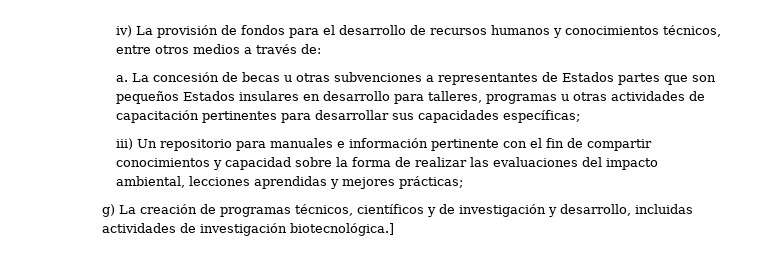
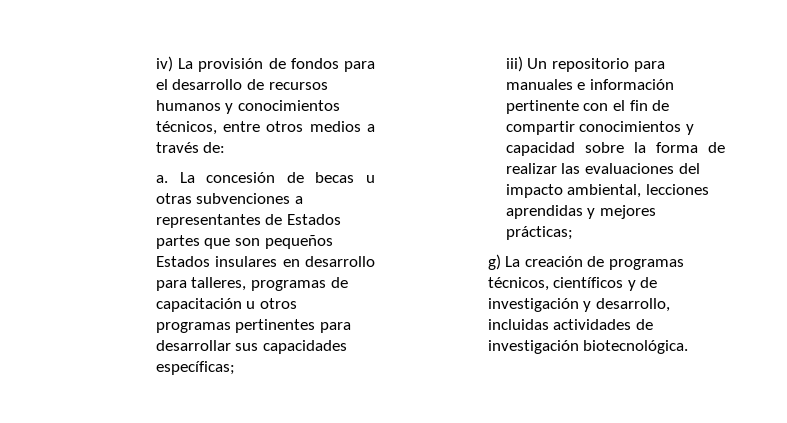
[561,91,706,101] [116,110,200,123] u otras actividades de capacitación -> [330,277,348,288] [155,298,298,312] [155,322,231,333] de capacitación u otros programas
[290,223,395,236] biotecnológica.] -> [583,340,689,354] biotecnológica.

